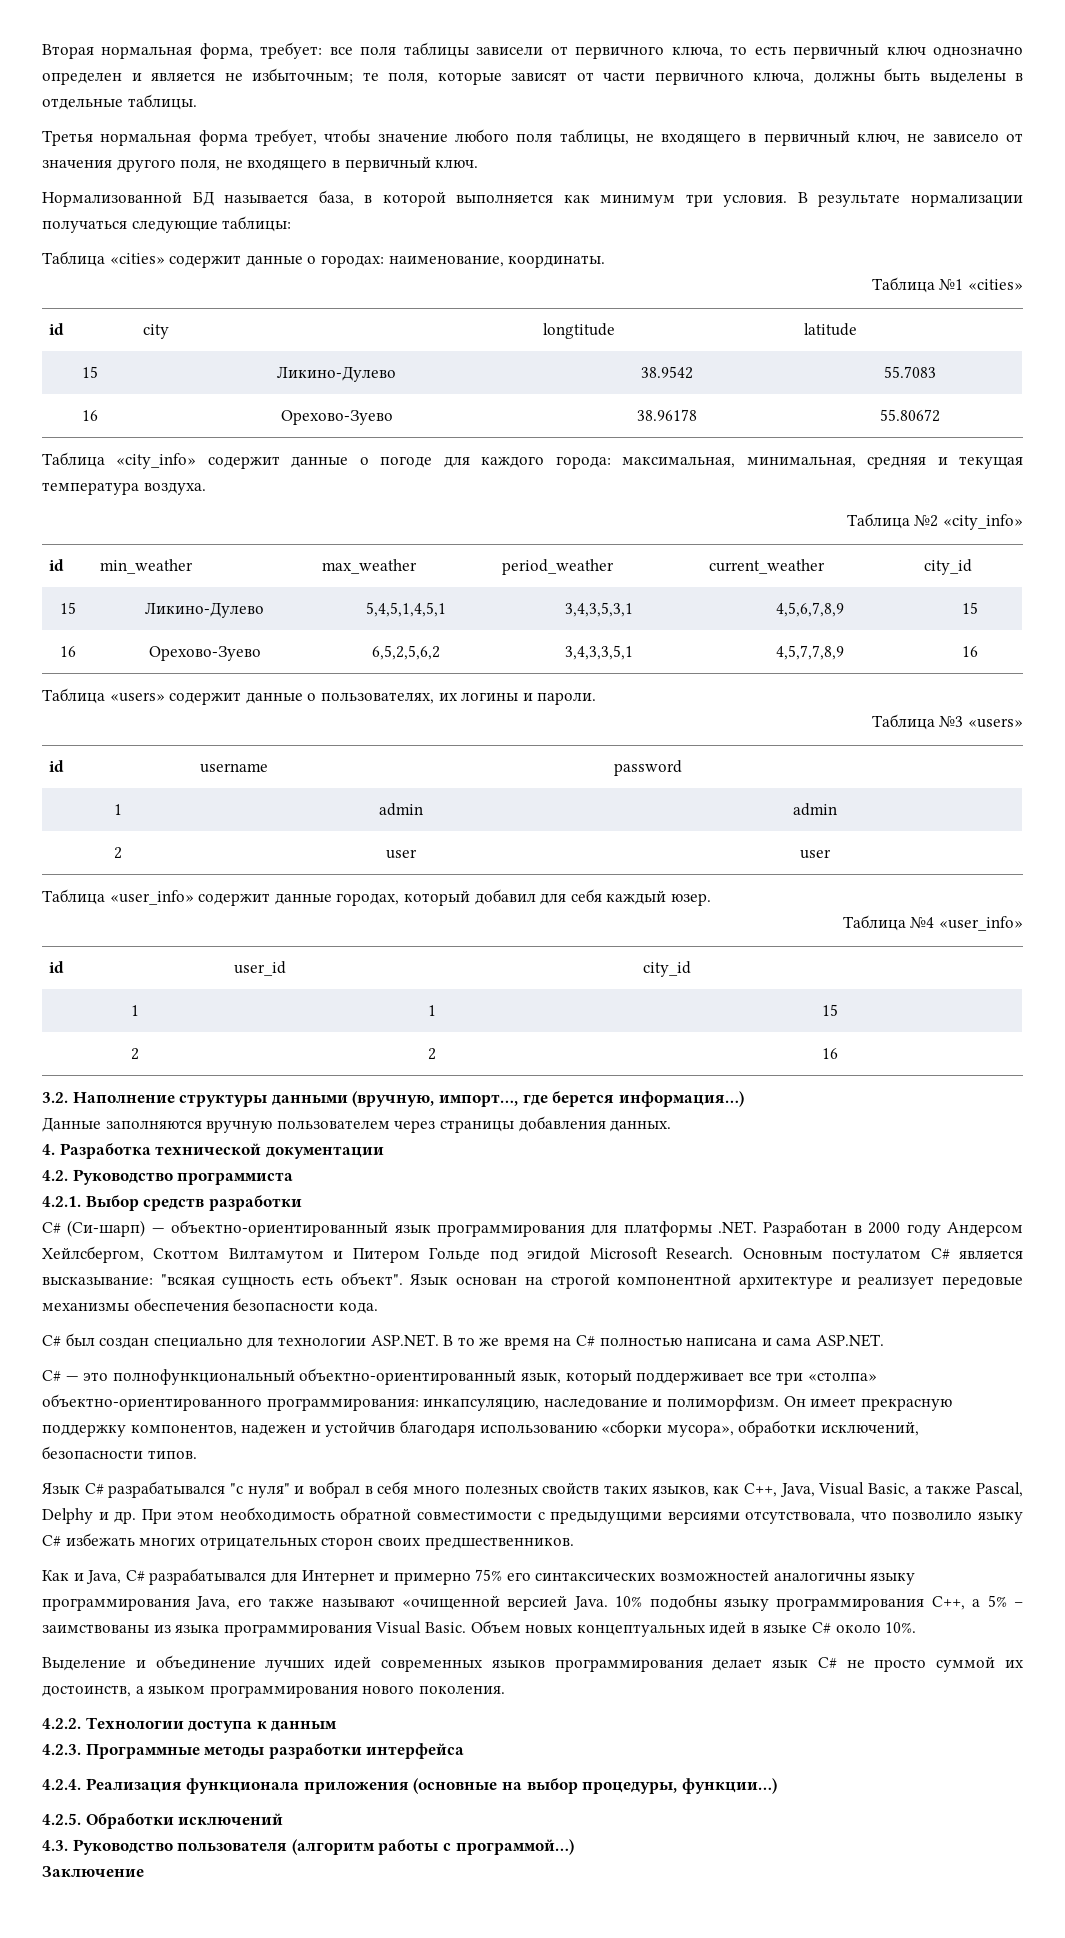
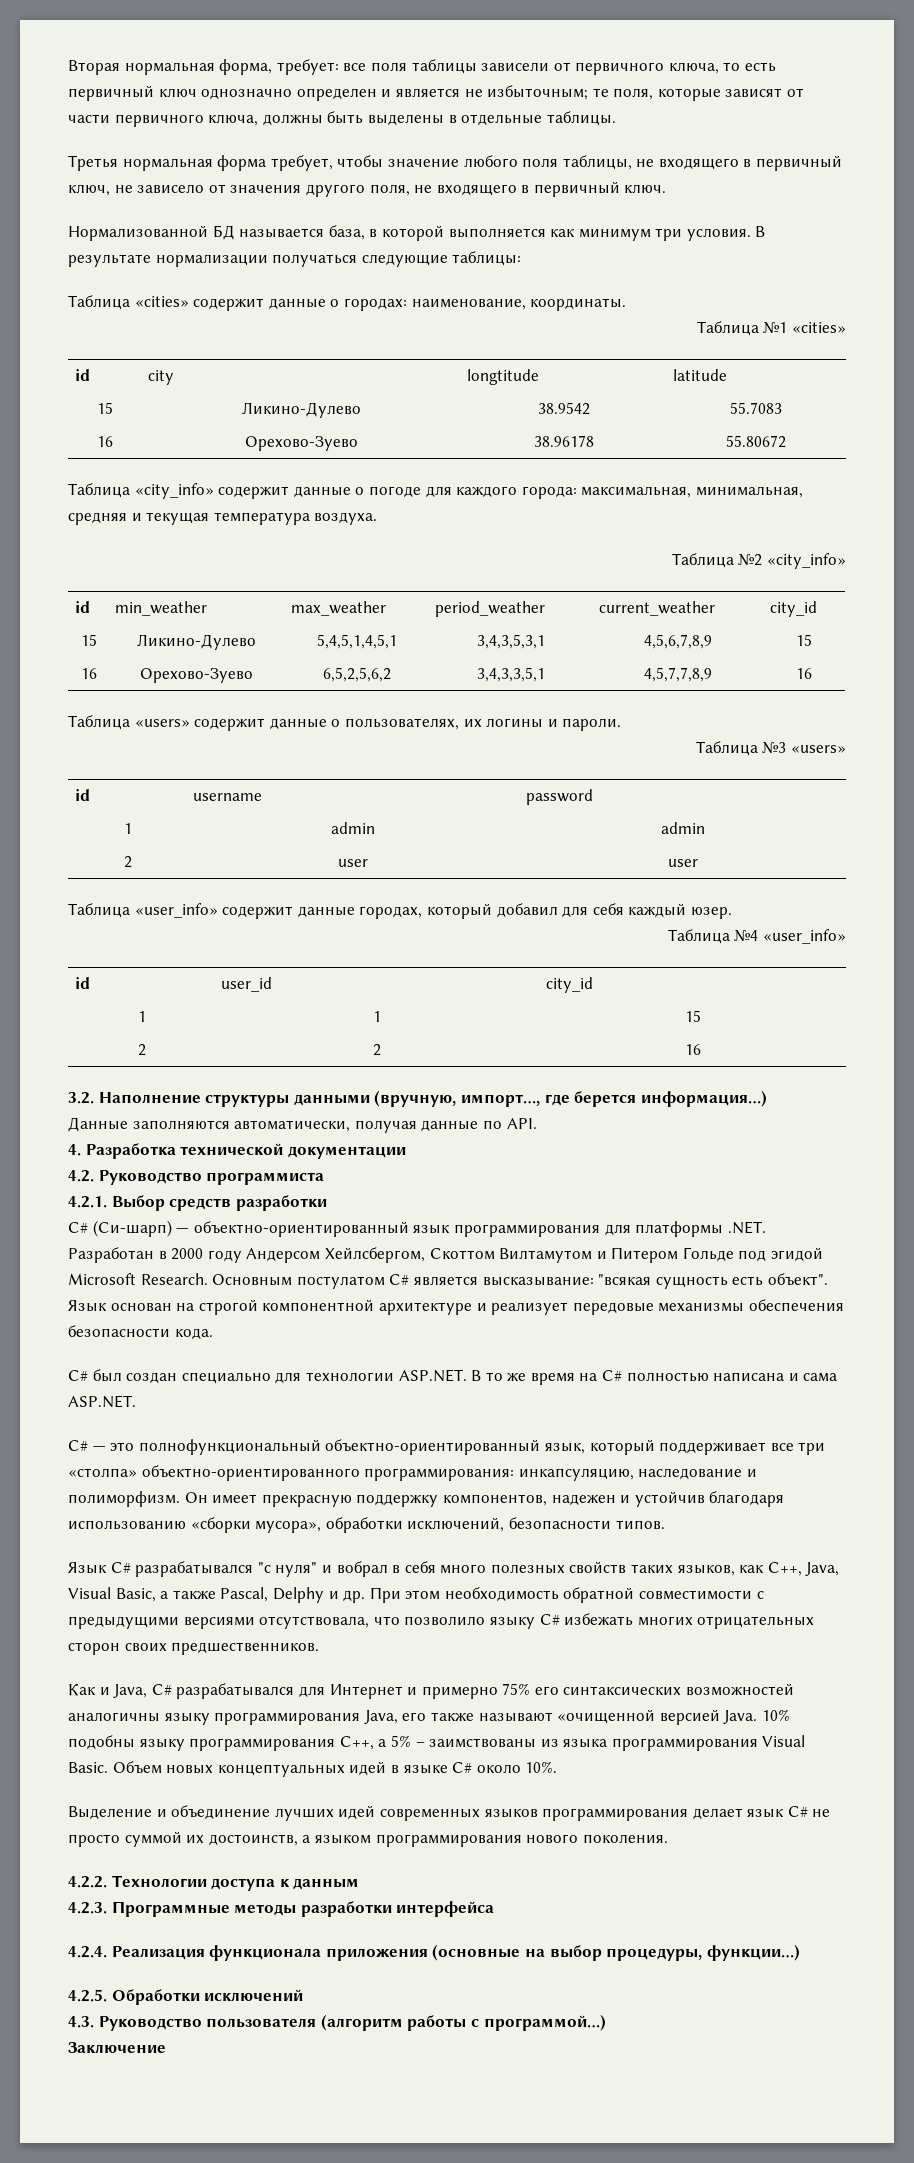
[206,1116,672,1133] вручную пользователем через страницы добавления данных. -> [234,1118,537,1133] автоматически, получая данные по API.

